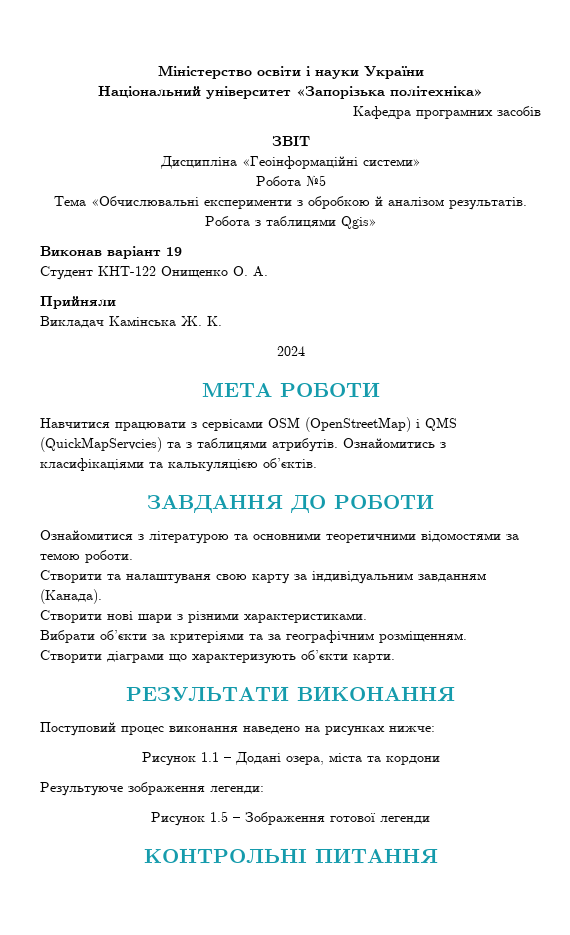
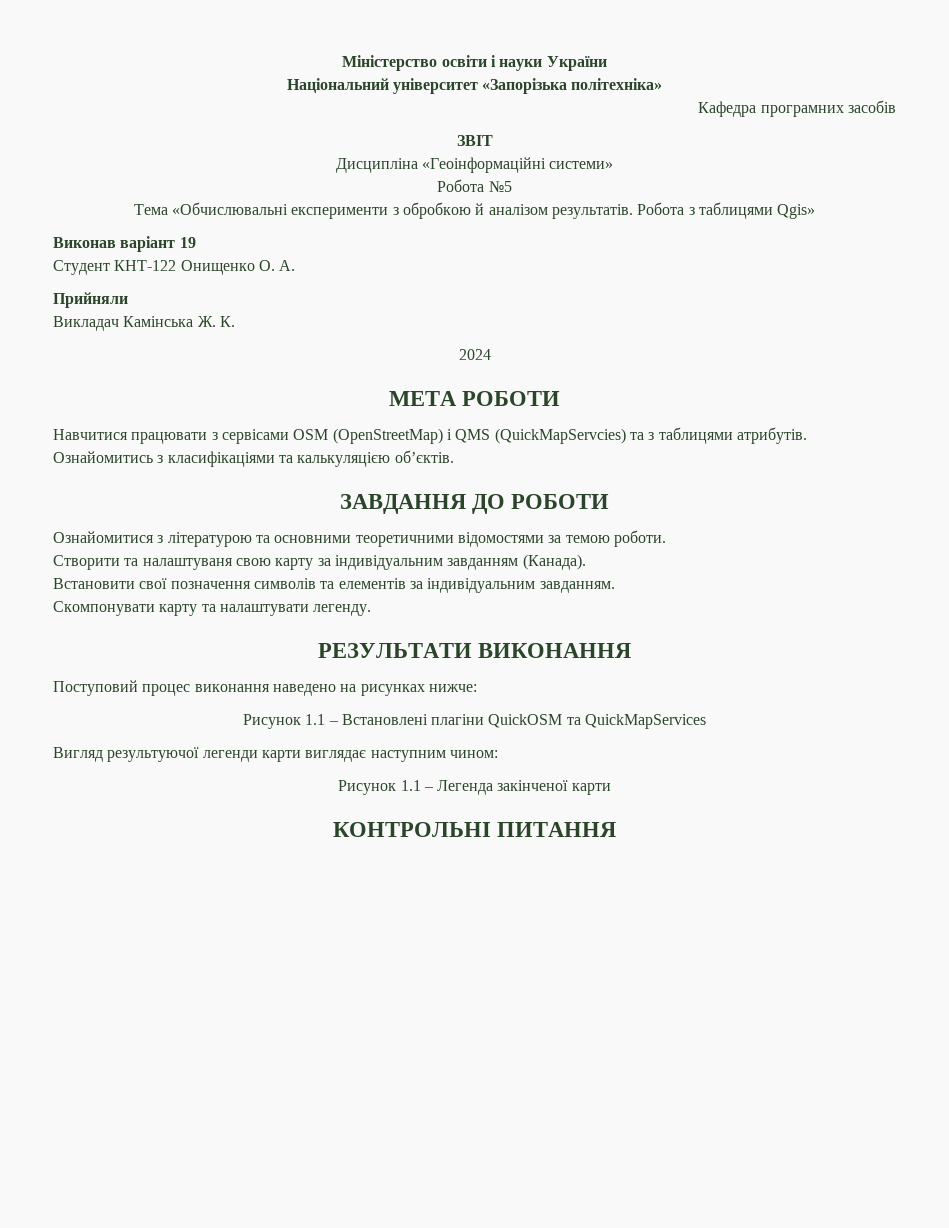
[40,610,367,623] [40,630,467,643] [40,650,395,664] Створити нові шари з різними характеристиками. // Вибрати об’єкти за критеріями та за географічним розміщенням. // Створити діаграми що характеризують об’єкти карти. -> [53,578,615,593] [53,601,372,616] Встановити свої позначення символів та елементів за індивідуальним завданням. // Скомпонувати карту та налаштувати легенду.
[234,752,440,765] [40,782,264,796] [151,811,430,826] Додані озера, міста та кордони // Результуюче зображення легенди: // Рисунок 1.5 – Зображення готової легенди -> [341,714,707,729] [53,747,498,762] [338,780,611,795] Встановлені плагіни QuickOSM та QuickMapServices // Вигляд результуючої легенди карти виглядає наступним чином: // Рисунок 1.1 – Легенда закінченої карти

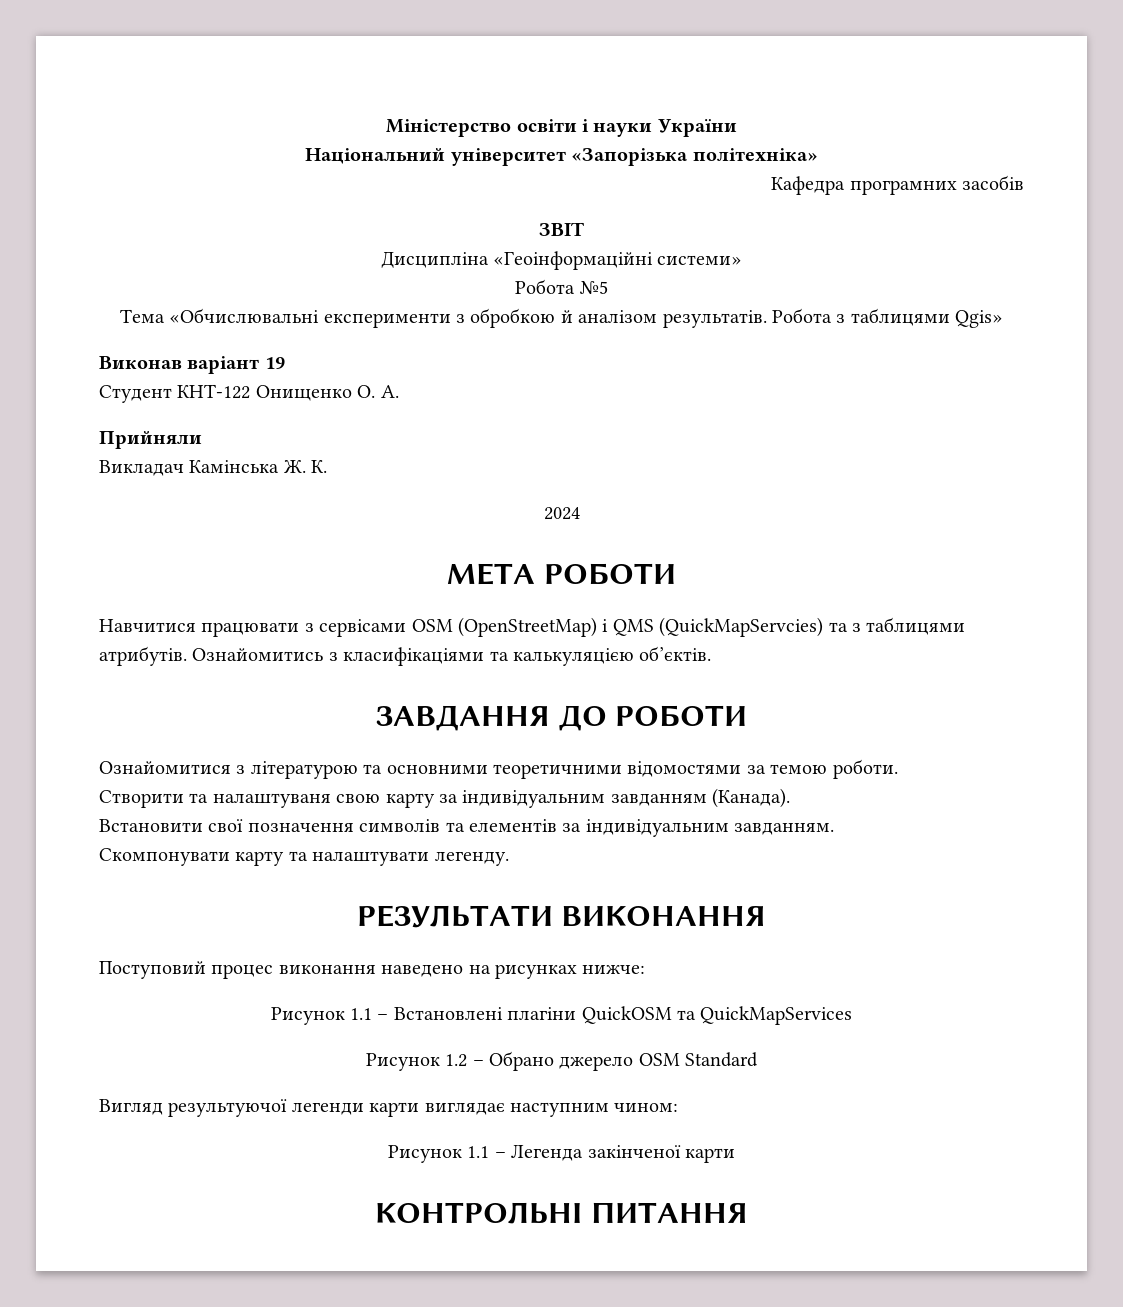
(707, 721) none -> [365,1051,759,1071] // Рисунок 1.2 – Обрано джерело OSM Standard

